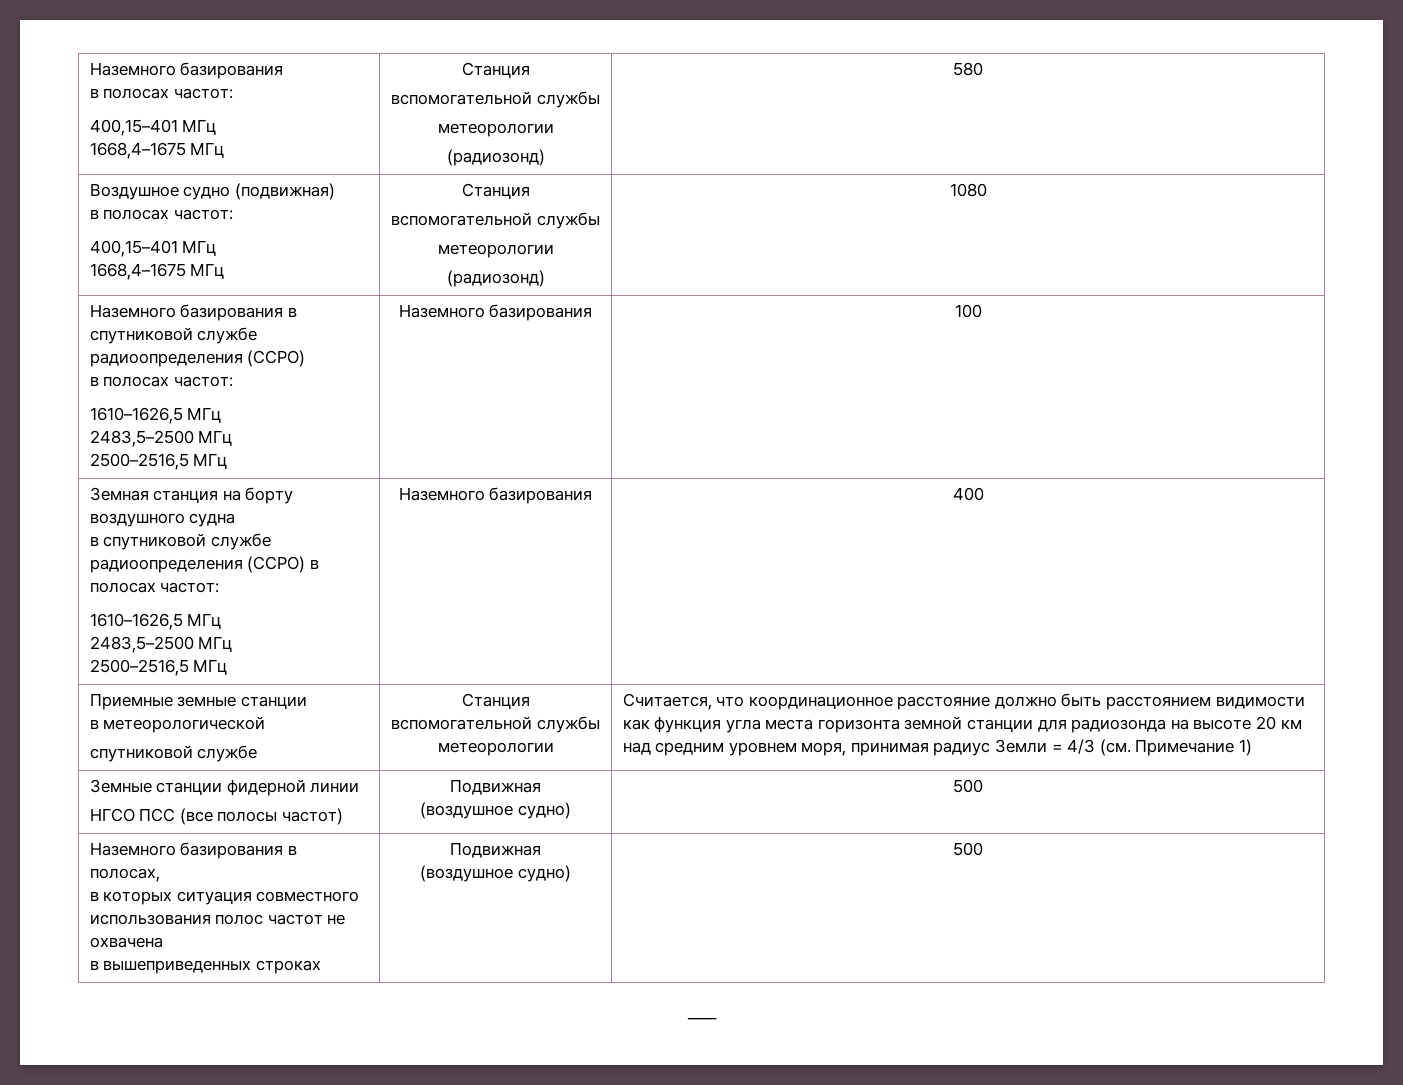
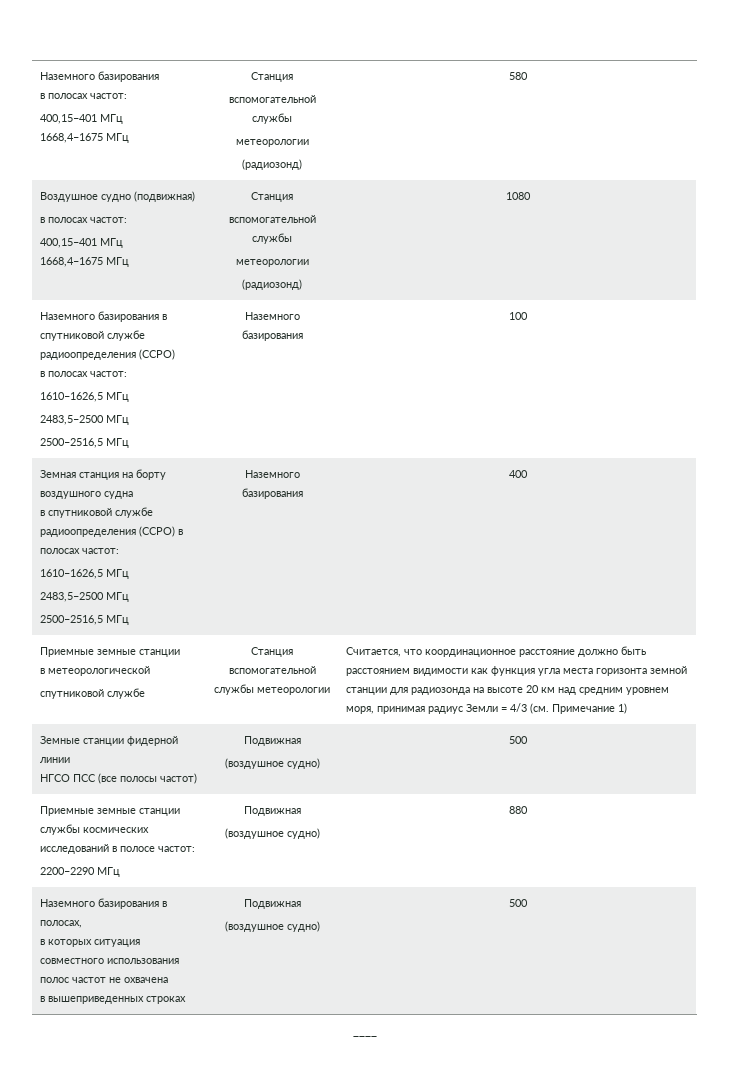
(983, 786) none -> [40,806,181,816] [40,824,150,835] [40,844,196,854] [40,867,121,877] [243,806,301,816] [224,828,320,839] [508,806,528,814] // Приемные земные станции службы космических исследований в полосе частот: // 2200–2290 МГц | Подвижная // (воздушное судно) | 880

